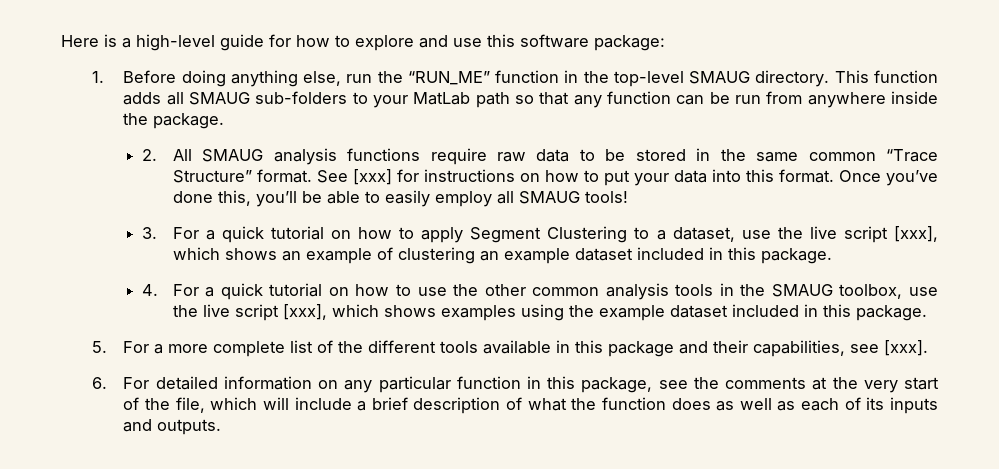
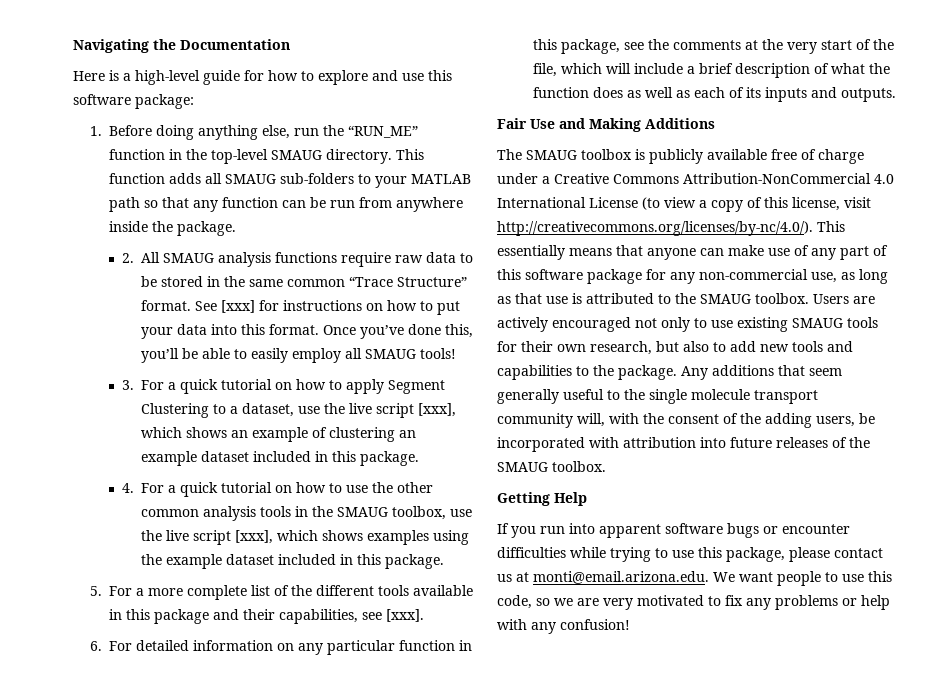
(61, 41) none -> [73,39,290,53] Navigating the Documentation //
[413,92,471,105] MatLab -> [410,174,471,184] MATLAB
(222, 427) none -> [497,118,715,132] [497,149,864,164] [497,173,894,184] [497,197,871,212] [497,221,845,236] [497,245,888,260] [497,269,888,284] [497,293,875,304] [497,317,878,332] [497,341,853,355] [497,365,842,380] [497,389,818,404] [497,413,875,428] [497,437,870,452] [497,461,606,472] [497,492,587,506] [497,523,850,538] [497,547,883,562] [497,571,892,586] [497,595,890,610] [497,619,630,634] // Fair Use and Making Additions // The SMAUG toolbox is publicly available free of charge under a Creative Commons Attribution-NonCommercial 4.0 International License (to view a copy of this license, visit http://creativecommons.org/licenses/by-nc/4.0/). This essentially means that anyone can make use of any part of this software package for any non-commercial use, as long as that use is attributed to the SMAUG toolbox. Users are actively encouraged not only to use existing SMAUG tools for their own research, but also to add new tools and capabilities to the package. Any additions that seem generally useful to the single molecule transport community will, with the consent of the adding users, be incorporated with attribution into future releases of the SMAUG toolbox. // Getting Help // If you run into apparent software bugs or encounter difficulties while trying to use this package, please contact us at monti@email.arizona.edu. We want people to use this code, so we are very motivated to fix any problems or help with any confusion!

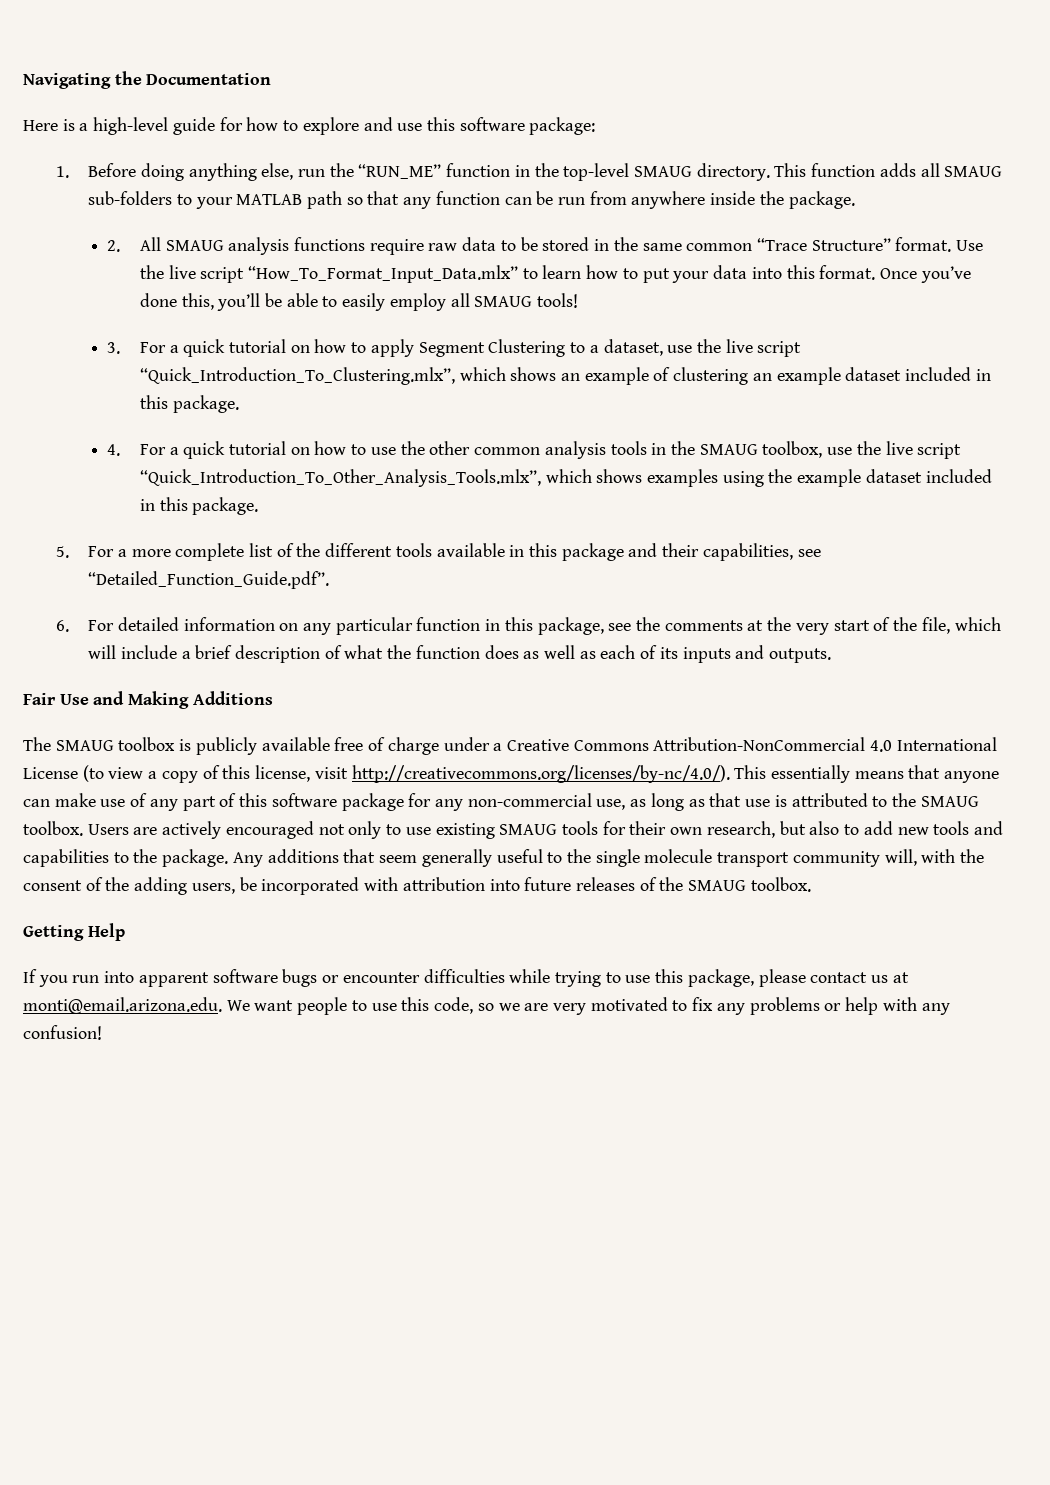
[194,300,383,313] See [xxx] for instructions on -> [956,240,984,251] [139,265,582,283] Use the live script “How_To_Format_Input_Data.mlx” to learn
[417,403,456,417] [xxx], -> [139,367,455,385] “Quick_Introduction_To_Clustering.mlx”,
[234,530,273,544] [xxx], -> [139,469,541,487] “Quick_Introduction_To_Other_Analysis_Tools.mlx”,
[385,609,424,622] [xxx]. -> [88,571,330,589] “Detailed_Function_Guide.pdf”.

